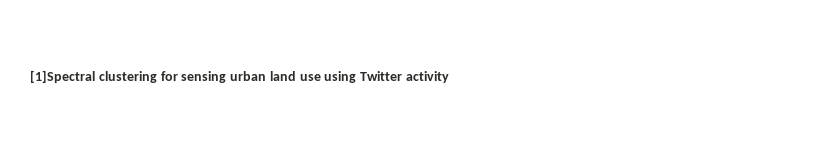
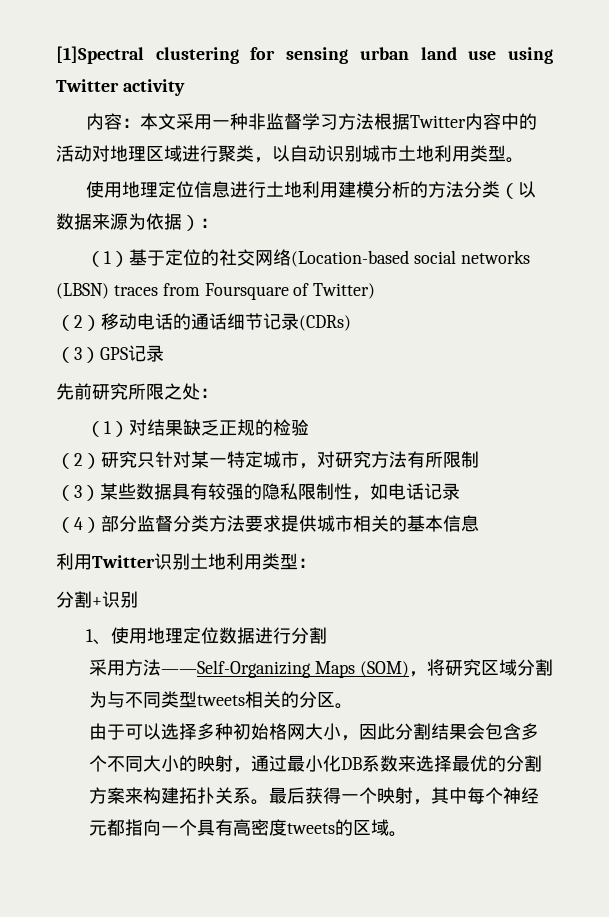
(450, 77) none -> [86,113,538,130] [56,145,524,163] [86,181,537,199] [56,213,218,231] [86,249,530,267] [56,283,376,300] [56,313,351,331] [56,345,164,363] [56,383,218,400] [86,419,310,437] [56,451,479,469] [56,483,460,501] [56,515,479,533] [56,553,316,570] [56,591,138,608] [86,627,328,645] [89,659,553,678] [89,691,354,709] [89,723,540,741] [89,755,543,773] [89,787,540,805] [89,819,408,837] // 内容：本文采用一种非监督学习方法根据Twitter内容中的活动对地理区域进行聚类，以自动识别城市土地利用类型。 // 使用地理定位信息进行土地利用建模分析的方法分类（以数据来源为依据）： // （1）基于定位的社交网络(Location-based social networks (LBSN) traces from Foursquare of Twitter) // （2）移动电话的通话细节记录(CDRs) // （3）GPS记录 // 先前研究所限之处： // （1）对结果缺乏正规的检验 // （2）研究只针对某一特定城市，对研究方法有所限制 // （3）某些数据具有较强的隐私限制性，如电话记录 // （4）部分监督分类方法要求提供城市相关的基本信息 // 利用Twitter识别土地利用类型： // 分割+识别 // 1、使用地理定位数据进行分割 // 采用方法——Self-Organizing Maps (SOM)，将研究区域分割为与不同类型tweets相关的分区。 // 由于可以选择多种初始格网大小，因此分割结果会包含多个不同大小的映射，通过最小化DB系数来选择最优的分割方案来构建拓扑关系。最后获得一个映射，其中每个神经元都指向一个具有高密度tweets的区域。

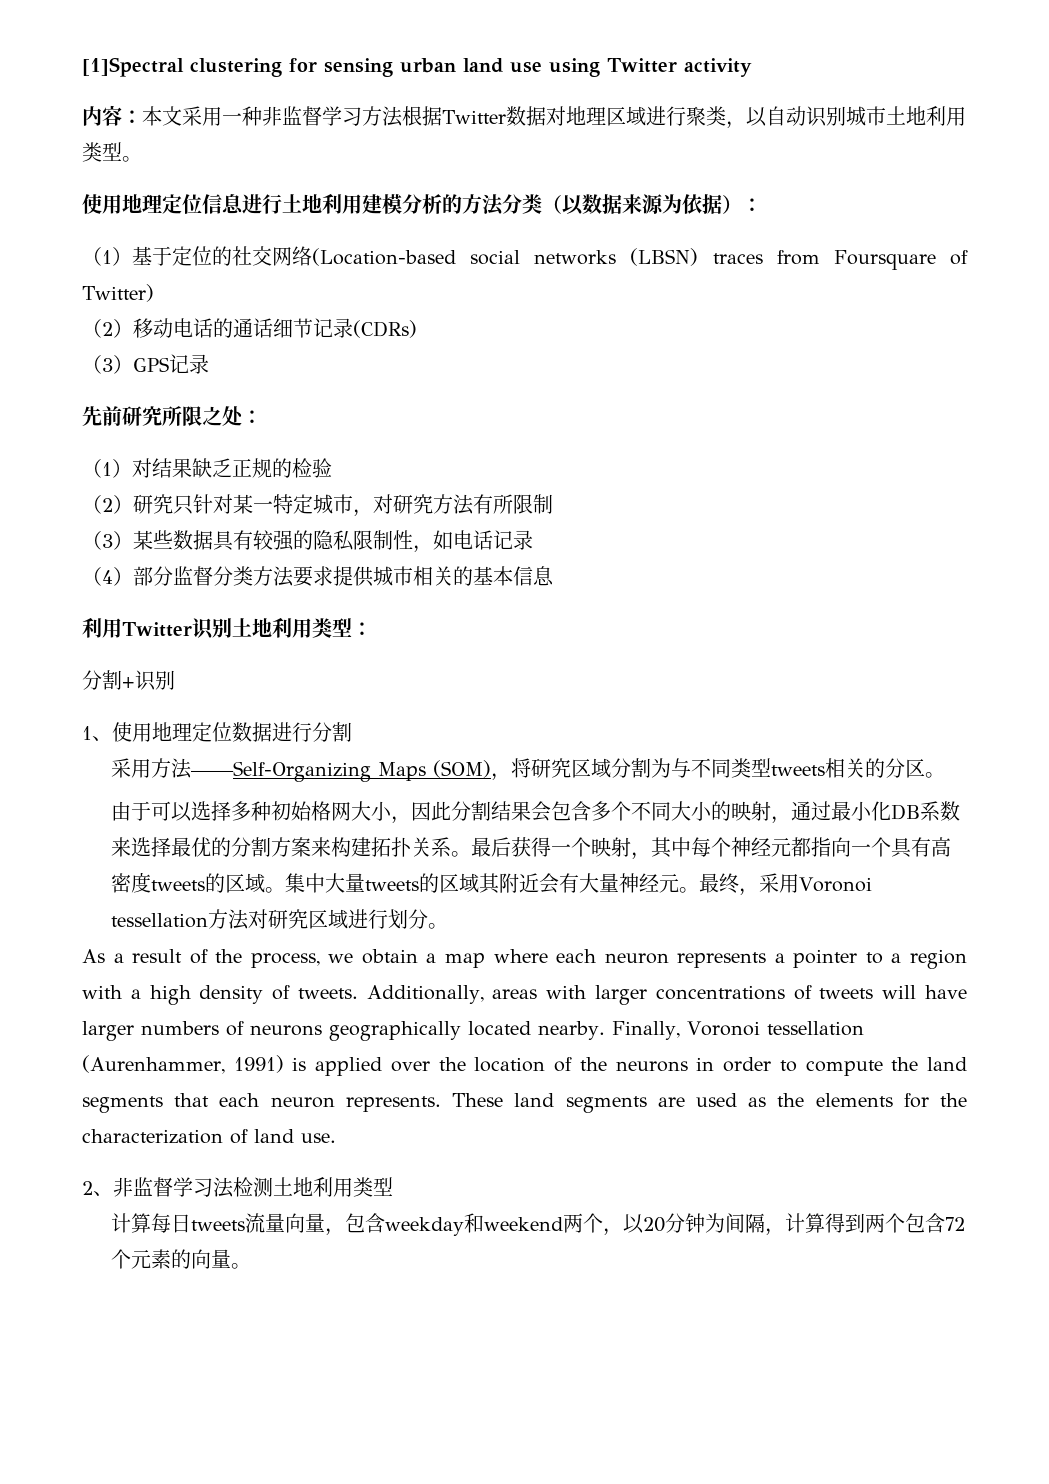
[465,113,538,130] [56,145,92,162] 内容中的活动 -> [505,106,546,126] 数据
(408, 834) none -> [284,873,872,896] [110,909,448,930] [82,949,967,969] [82,985,968,1005] [82,1021,864,1041] [82,1055,967,1076] [82,1093,967,1113] [82,1129,336,1144] [82,1177,393,1198] [110,1213,965,1236] [110,1249,251,1269] 集中大量tweets的区域其附近会有大量神经元。最终，采用Voronoi tessellation方法对研究区域进行划分。 // As a result of the process, we obtain a map where each neuron represents a pointer to a region with a high density of tweets. Additionally, areas with larger concentrations of tweets will have larger numbers of neurons geographically located nearby. Finally, Voronoi tessellation (Aurenhammer, 1991) is applied over the location of the neurons in order to compute the land segments that each neuron represents. These land segments are used as the elements for the characterization of land use. // 2、非监督学习法检测土地利用类型 // 计算每日tweets流量向量，包含weekday和weekend两个，以20分钟为间隔，计算得到两个包含72个元素的向量。

